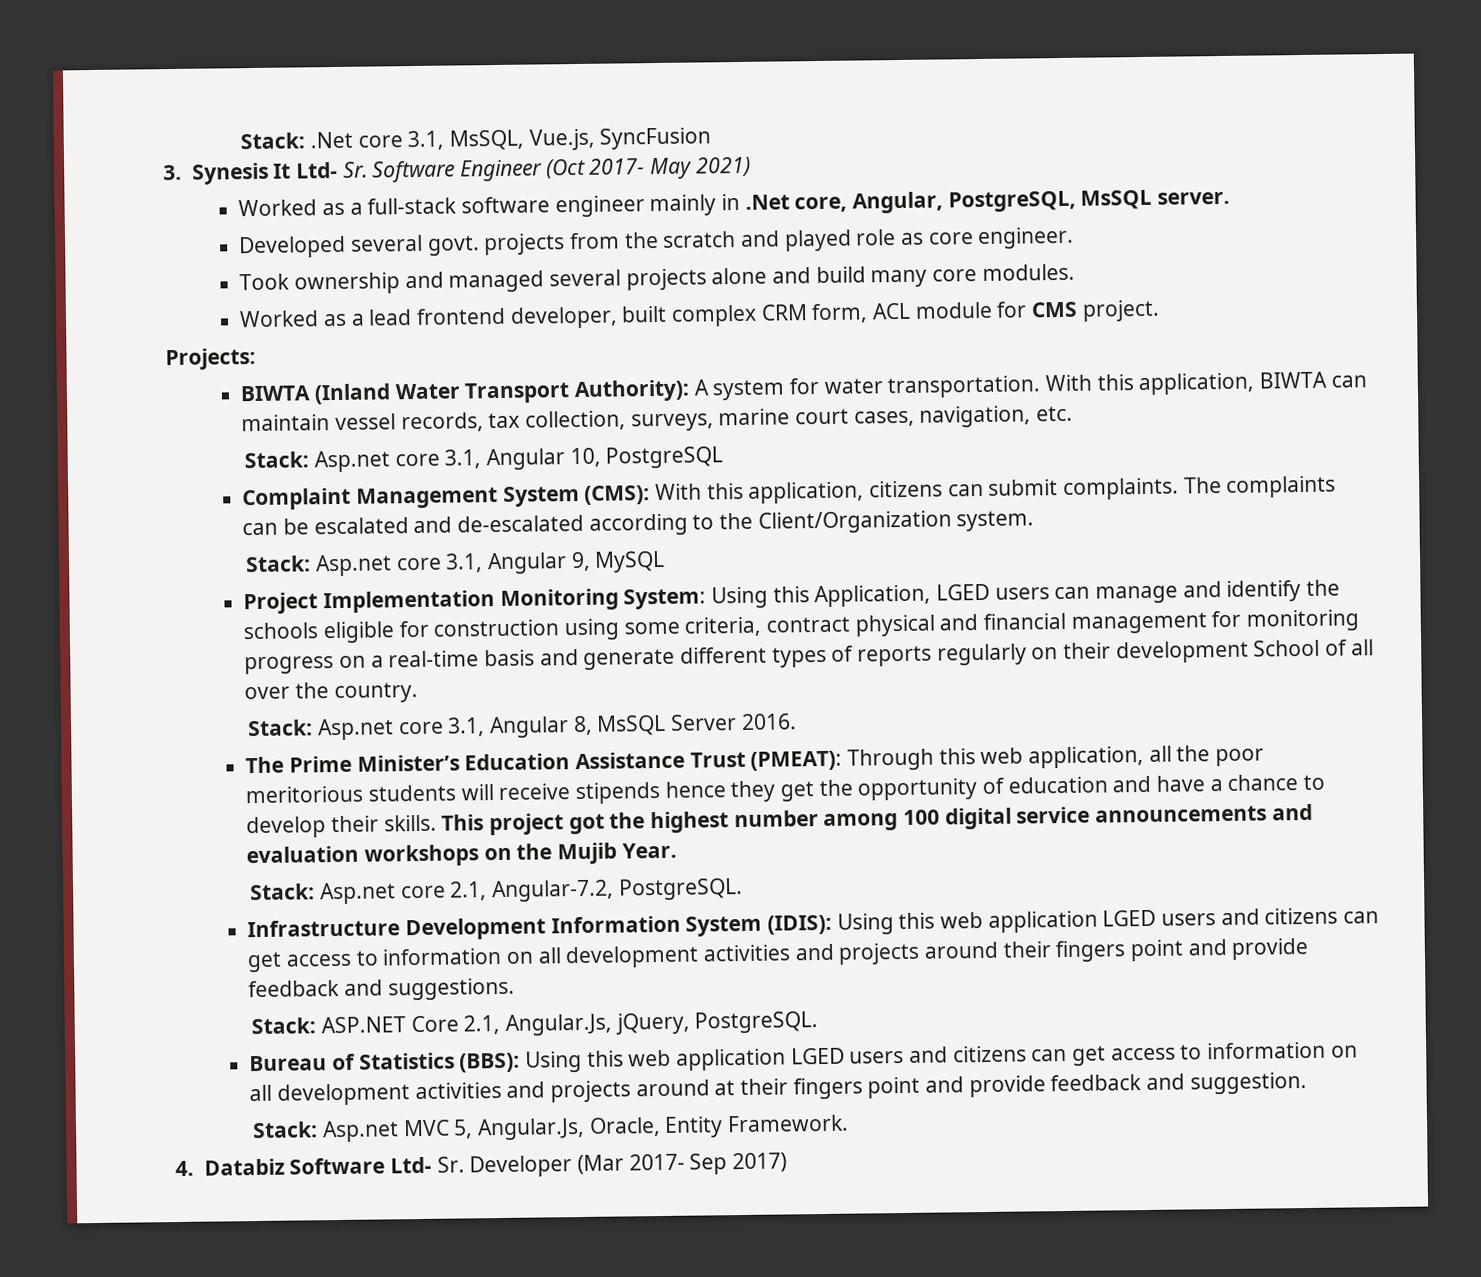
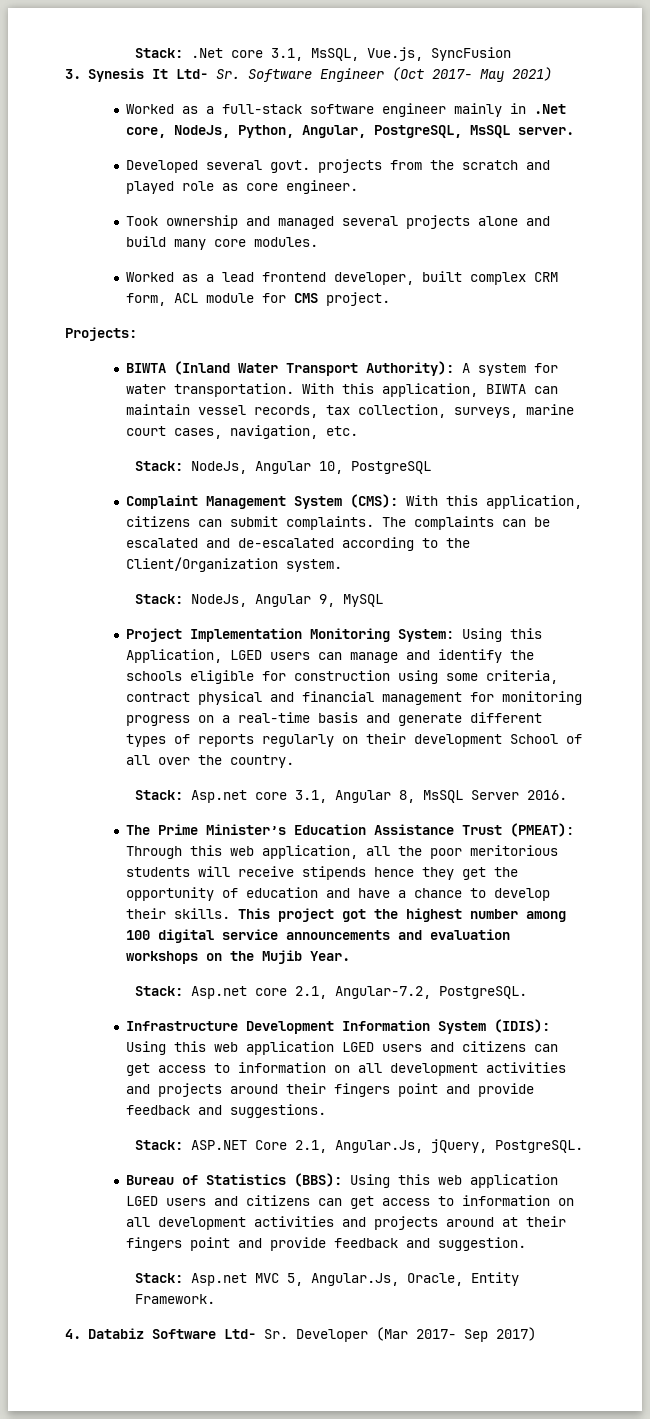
(848, 204) none -> [174,125,295,138] NodeJs, Python,
[313,449,482,473] Asp.net core 3.1, -> [190,461,247,474] NodeJs,
[314,553,484,577] Asp.net core 3.1, -> [190,594,247,607] NodeJs,

